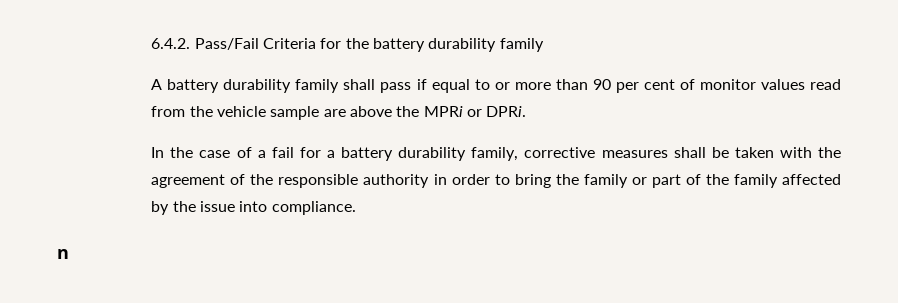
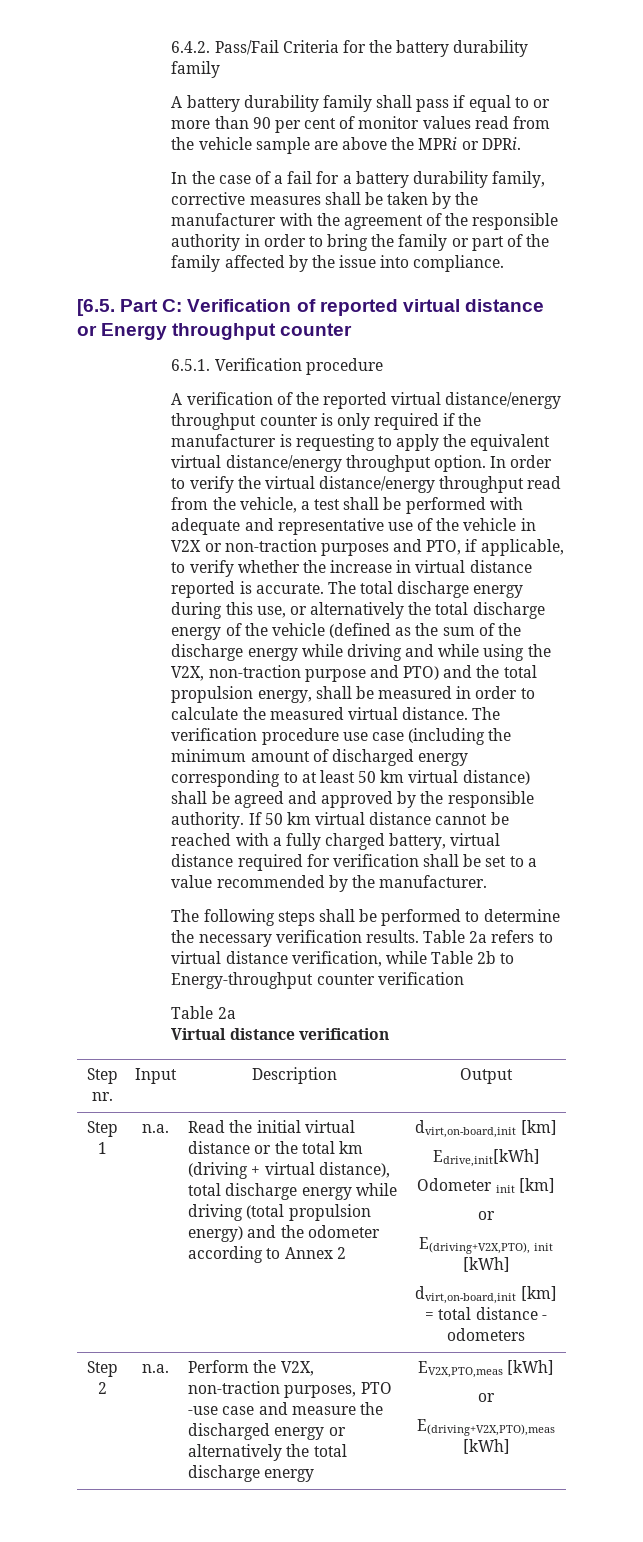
(774, 152) none -> [432,192,479,209] [171,213,277,226] by the manufacturer
[57,249,69,259] n -> [77,299,544,316] [77,323,353,340] [171,358,383,375] [171,392,562,409] [171,413,482,430] [171,434,551,451] [171,455,553,472] [171,476,562,493] [171,497,523,514] [171,518,536,535] [171,539,564,556] [171,560,532,577] [171,581,524,598] [171,602,545,619] [171,623,522,640] [171,644,551,661] [171,665,537,682] [171,686,535,703] [171,707,501,720] [171,728,512,745] [171,749,469,766] [171,770,530,787] [171,791,534,808] [171,812,509,829] [171,833,501,850] [171,854,537,871] [171,875,488,892] [171,909,560,926] [171,930,553,947] [171,951,515,967] [171,972,464,989] [171,1006,236,1019] [171,1028,389,1040] [87,1068,118,1084] [92,1092,113,1101] [134,1068,177,1084] [252,1067,337,1084] [460,1068,513,1084] [87,1121,118,1137] [98,1142,107,1154] [141,1124,169,1133] [188,1120,355,1133] [188,1141,363,1154] [188,1162,390,1179] [188,1183,397,1200] [188,1204,371,1221] [188,1225,380,1242] [188,1246,346,1263] [415,1120,557,1138] [432,1149,540,1167] [417,1178,555,1193] [478,1211,495,1220] [418,1237,554,1254] [462,1257,510,1272] [415,1286,557,1304] [425,1307,547,1320] [447,1328,525,1341] [87,1361,118,1377] [98,1382,107,1394] [141,1364,169,1373] [188,1360,314,1376] [188,1381,392,1398] [188,1402,383,1415] [188,1423,346,1440] [188,1444,347,1461] [188,1465,315,1482] [417,1360,555,1378] [478,1393,495,1402] [417,1419,555,1436] [462,1439,510,1454] [6.5. Part C: Verification of reported virtual distance or Energy throughput counter // 6.5.1. Verification procedure // A verification of the reported virtual distance/energy throughput counter is only required if the manufacturer is requesting to apply the equivalent virtual distance/energy throughput option. In order to verify the virtual distance/energy throughput read from the vehicle, a test shall be performed with adequate and representative use of the vehicle in V2X or non-traction purposes and PTO, if applicable, to verify whether the increase in virtual distance reported is accurate. The total discharge energy during this use, or alternatively the total discharge energy of the vehicle (defined as the sum of the discharge energy while driving and while using the V2X, non-traction purpose and PTO) and the total propulsion energy, shall be measured in order to calculate the measured virtual distance. The verification procedure use case (including the minimum amount of discharged energy corresponding to at least 50 km virtual distance) shall be agreed and approved by the responsible authority. If 50 km virtual distance cannot be reached with a fully charged battery, virtual distance required for verification shall be set to a value recommended by the manufacturer. // The following steps shall be performed to determine the necessary verification results. Table 2a refers to virtual distance verification, while Table 2b to Energy-throughput counter verification // Table 2a // Virtual distance verification // Step nr. | Input | Description | Output // Step 1 | n.a. | Read the initial virtual distance or the total km (driving + virtual distance), total discharge energy while driving (total propulsion energy) and the odometer according to Annex 2 | dvirt,on-board,init [km] // Edrive,init[kWh] // Odometer init [km] // or // E(driving+V2X,PTO), init [kWh] // dvirt,on-board,init [km] = total distance - odometers // Step 2 | n.a. | Perform the V2X, non-traction purposes, PTO -use case and measure the discharged energy or alternatively the total discharge energy | EV2X,PTO,meas [kWh] // or // E(driving+V2X,PTO),meas [kWh]

